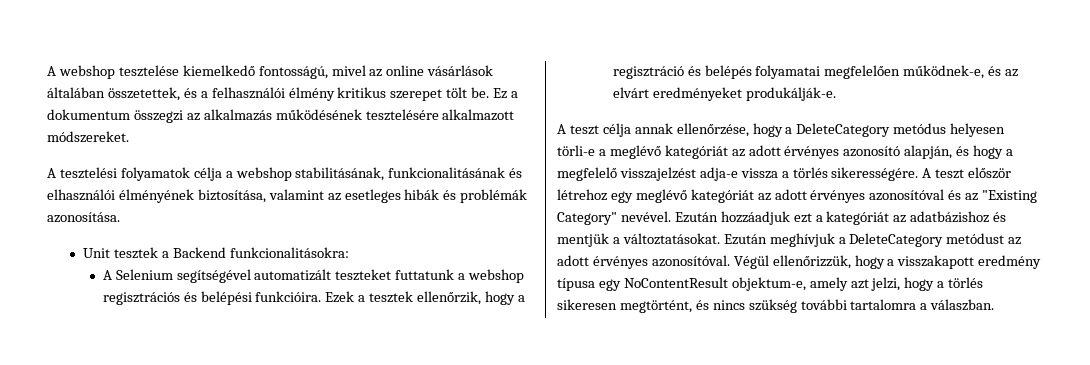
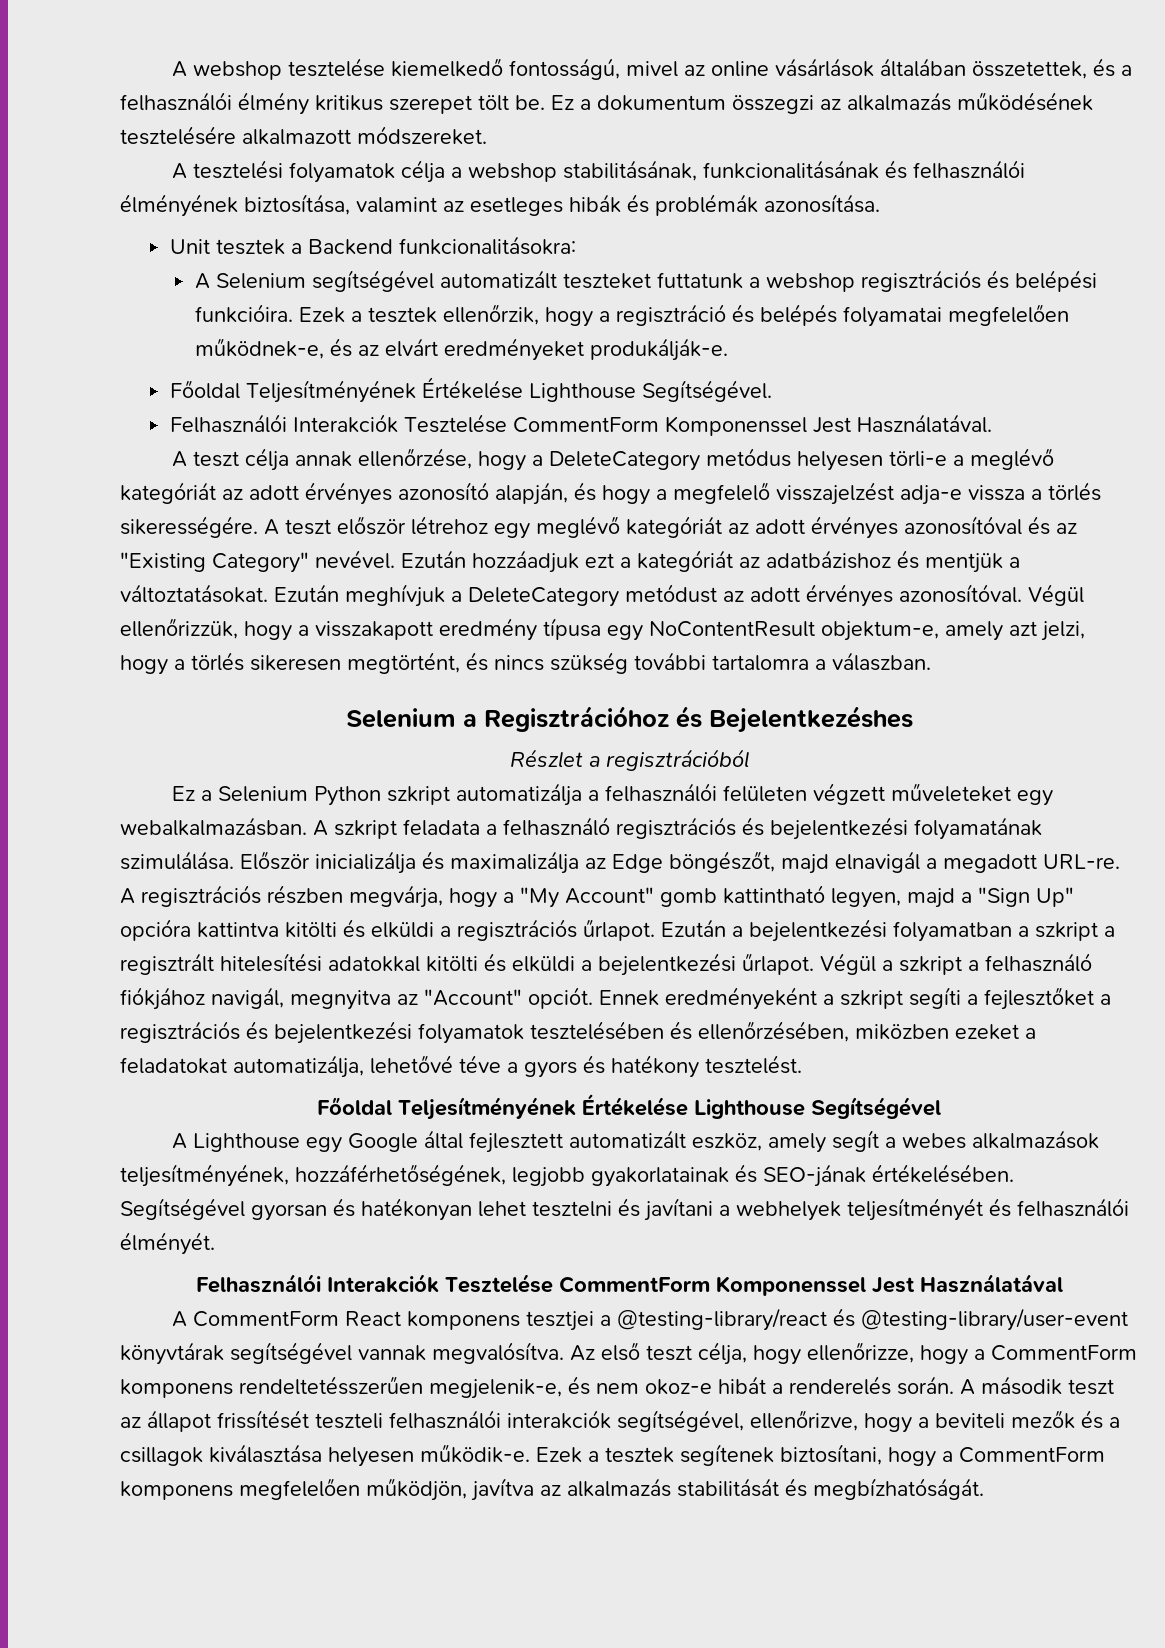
[47,189,115,201] elhasználói -> [912,160,1025,179] felhasználói
(836, 94) none -> [169,377,772,403] [169,414,992,436] // Főoldal Teljesítményének Értékelése Lighthouse Segítségével. // Felhasználói Interakciók Tesztelése CommentForm Komponenssel Jest Használatával.
(995, 305) none -> [345,706,913,733] [509,749,749,771] [171,783,1053,806] [120,817,1042,840] [120,851,1120,874] [120,885,1074,908] [120,919,1115,942] [120,953,1092,976] [120,987,1111,1010] [120,1021,1036,1044] [120,1055,802,1078] [317,1093,941,1120] [171,1130,1099,1153] [120,1164,1014,1187] [120,1198,1129,1221] [120,1232,215,1255] [195,1274,1063,1296] [171,1308,1128,1331] [120,1342,1137,1365] [120,1376,1114,1399] [120,1410,1120,1433] [120,1444,1105,1467] [120,1478,984,1501] // Selenium a Regisztrációhoz és Bejelentkezéshes // Részlet a regisztrációból // Ez a Selenium Python szkript automatizálja a felhasználói felületen végzett műveleteket egy webalkalmazásban. A szkript feladata a felhasználó regisztrációs és bejelentkezési folyamatának szimulálása. Először inicializálja és maximalizálja az Edge böngészőt, majd elnavigál a megadott URL-re. A regisztrációs részben megvárja, hogy a "My Account" gomb kattintható legyen, majd a "Sign Up" opcióra kattintva kitölti és elküldi a regisztrációs űrlapot. Ezután a bejelentkezési folyamatban a szkript a regisztrált hitelesítési adatokkal kitölti és elküldi a bejelentkezési űrlapot. Végül a szkript a felhasználó fiókjához navigál, megnyitva az "Account" opciót. Ennek eredményeként a szkript segíti a fejlesztőket a regisztrációs és bejelentkezési folyamatok tesztelésében és ellenőrzésében, miközben ezeket a feladatokat automatizálja, lehetővé téve a gyors és hatékony tesztelést. // Főoldal Teljesítményének Értékelése Lighthouse Segítségével // A Lighthouse egy Google által fejlesztett automatizált eszköz, amely segít a webes alkalmazások teljesítményének, hozzáférhetőségének, legjobb gyakorlatainak és SEO-jának értékelésében. Segítségével gyorsan és hatékonyan lehet tesztelni és javítani a webhelyek teljesítményét és felhasználói élményét. // Felhasználói Interakciók Tesztelése CommentForm Komponenssel Jest Használatával // A CommentForm React komponens tesztjei a @testing-library/react és @testing-library/user-event könyvtárak segítségével vannak megvalósítva. Az első teszt célja, hogy ellenőrizze, hogy a CommentForm komponens rendeltetésszerűen megjelenik-e, és nem okoz-e hibát a renderelés során. A második teszt az állapot frissítését teszteli felhasználói interakciók segítségével, ellenőrizve, hogy a beviteli mezők és a csillagok kiválasztása helyesen működik-e. Ezek a tesztek segítenek biztosítani, hogy a CommentForm komponens megfelelően működjön, javítva az alkalmazás stabilitását és megbízhatóságát.

